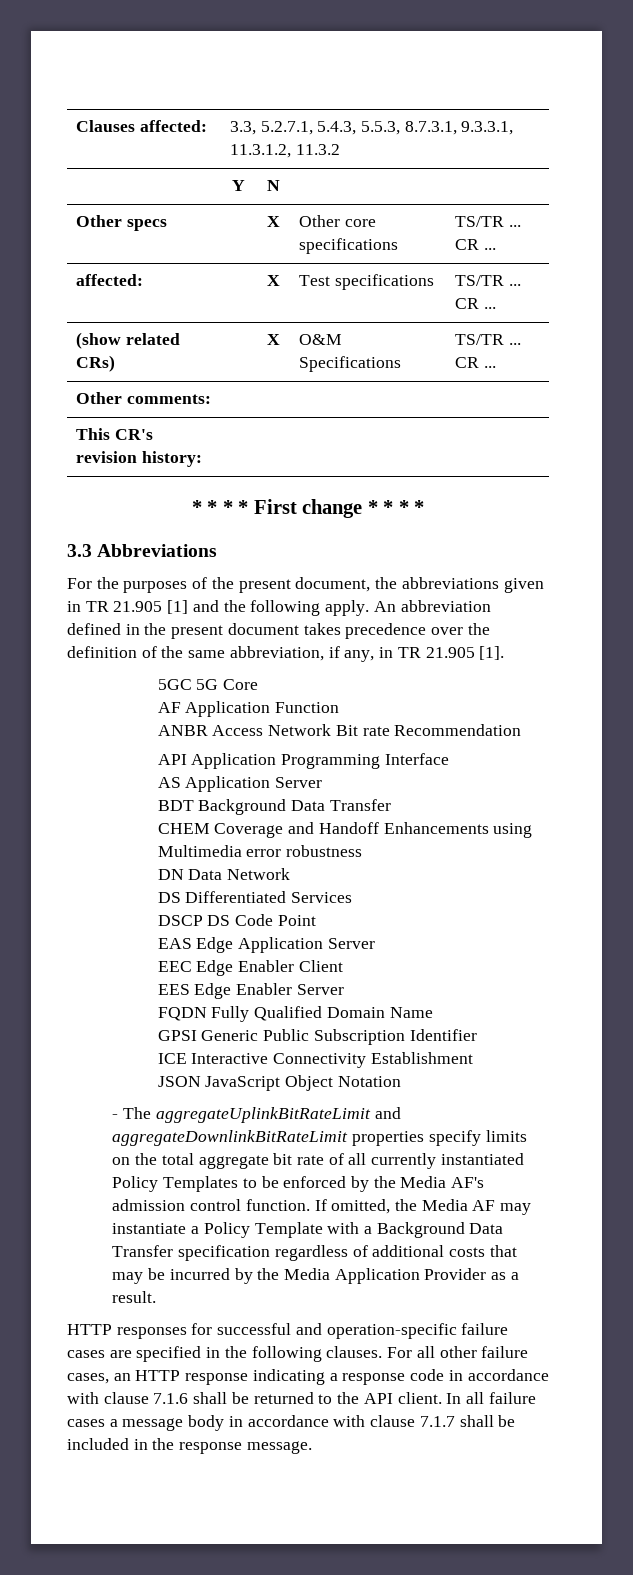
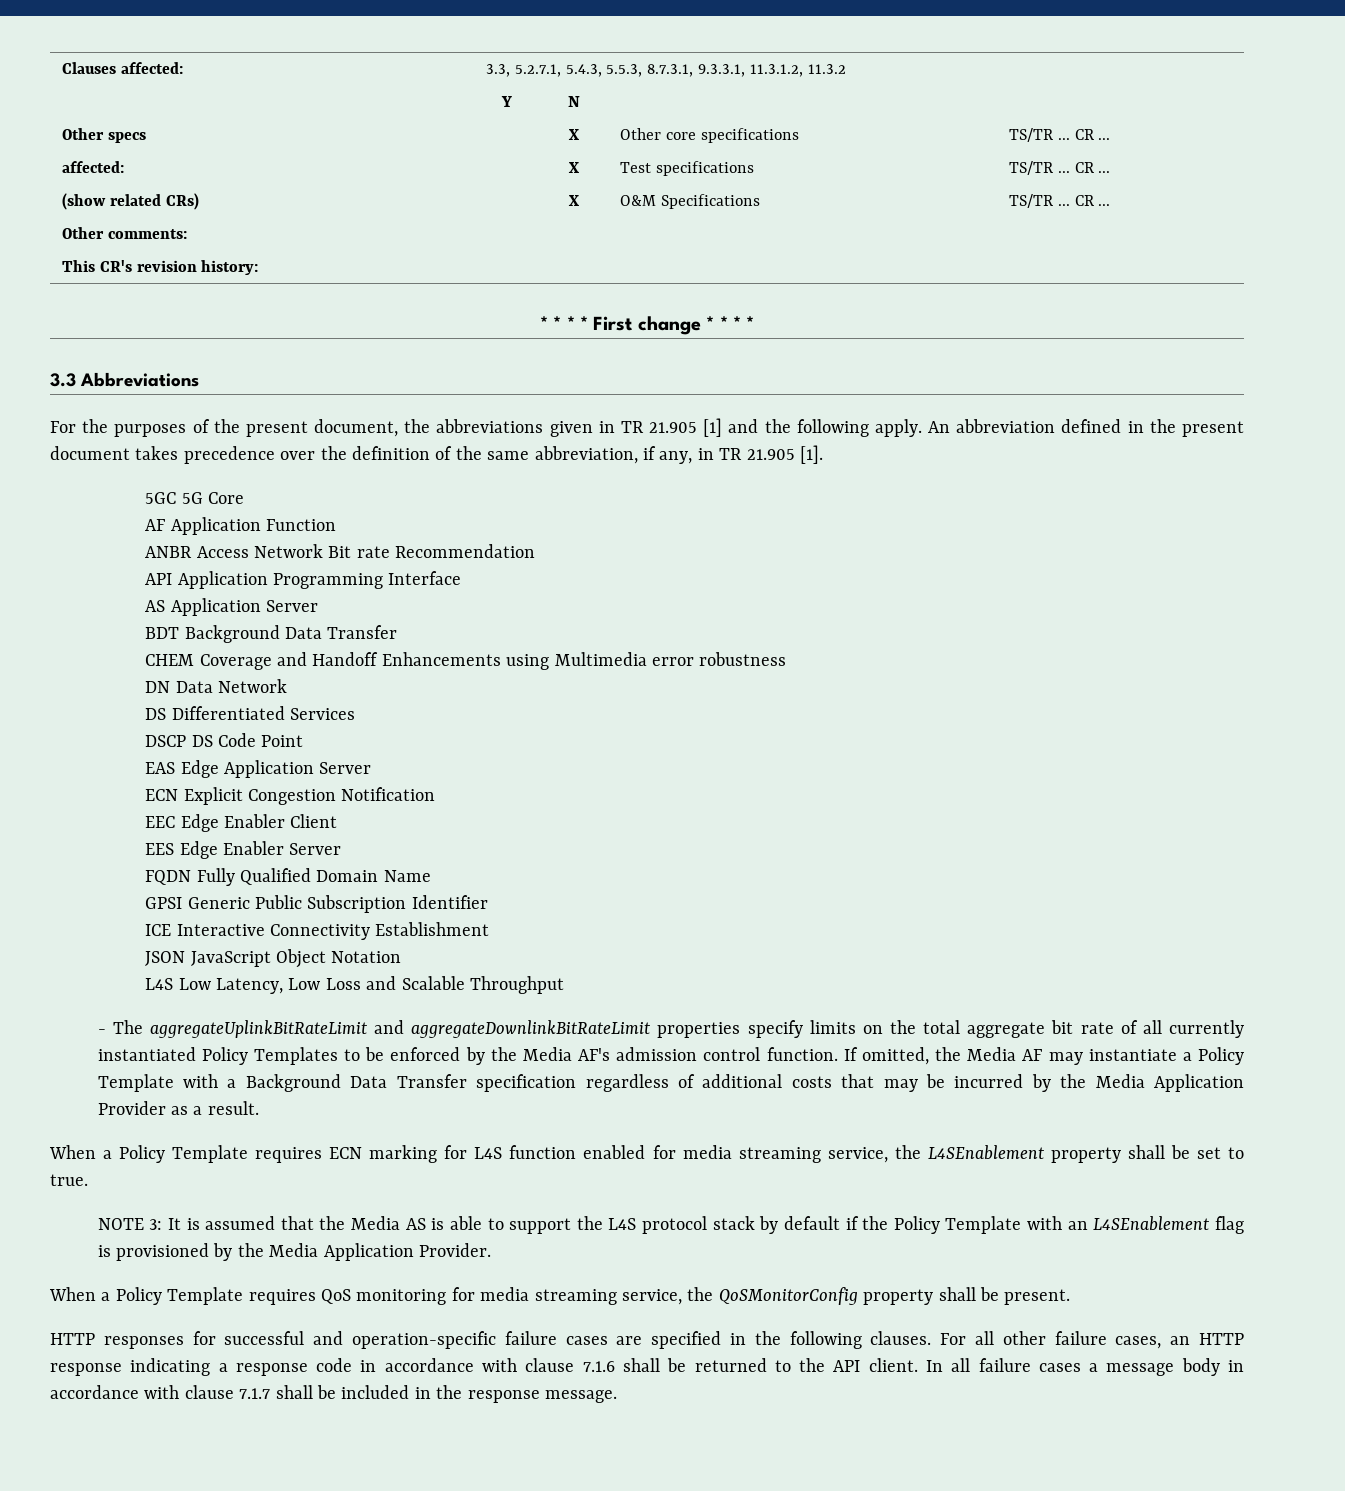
(375, 943) none -> [145,787,436,805] // ECN Explicit Congestion Notification
(401, 1081) none -> [145,976,565,994] // L4S Low Latency, Low Loss and Scalable Throughput
(157, 1297) none -> [49,1145,1244,1163] [50,1174,88,1186] [97,1216,1245,1234] [97,1243,492,1261] [49,1287,1071,1305] // When a Policy Template requires ECN marking for L4S function enabled for media streaming service, the L4SEnablement property shall be set to true. // NOTE 3: It is assumed that the Media AS is able to support the L4S protocol stack by default if the Policy Template with an L4SEnablement flag is provisioned by the Media Application Provider. // When a Policy Template requires QoS monitoring for media streaming service, the QoSMonitorConfig property shall be present.

